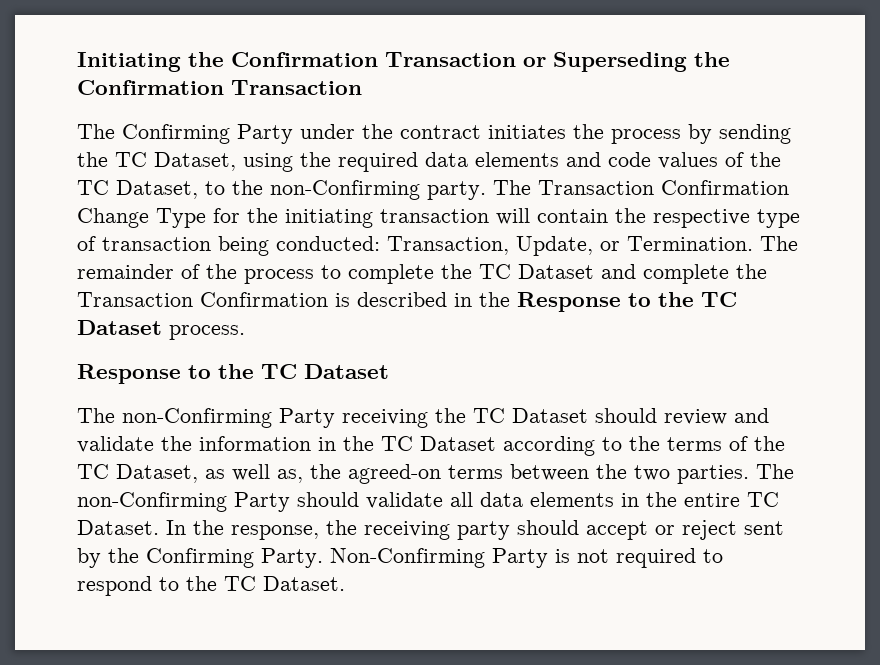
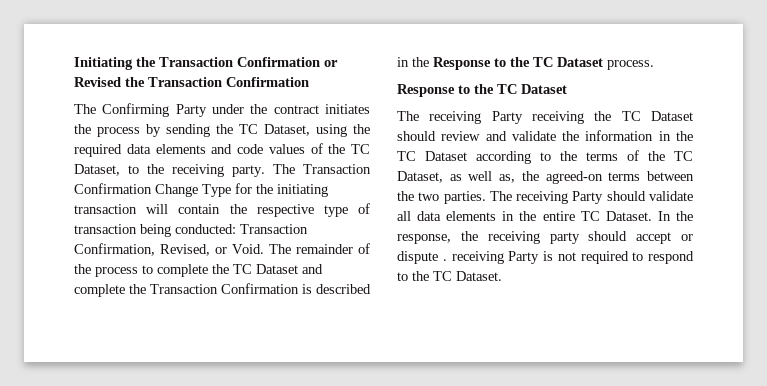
[231,52,730,72] [77,80,362,95] Confirmation Transaction or Superseding the Confirmation Transaction -> [159,57,338,67] [74,77,309,87] Transaction Confirmation or Revised the Transaction Confirmation
[270,180,420,200] non-Confirming -> [172,164,224,177] receiving
[387,236,753,256] Transaction, Update, or Termination. -> [240,224,308,234] [74,243,264,256] Transaction Confirmation, Revised, or Void.
[122,408,272,428] non-Confirming -> [429,111,482,124] receiving
[77,492,227,512] non-Confirming -> [516,191,569,204] receiving
[682,520,784,540] [77,548,485,568] reject sent by the Confirming Party. Non-Confirming -> [397,251,504,264] dispute . receiving

